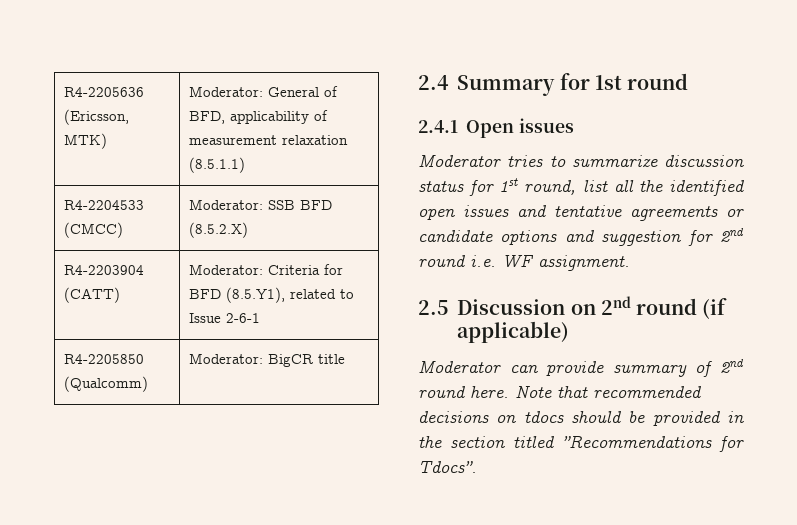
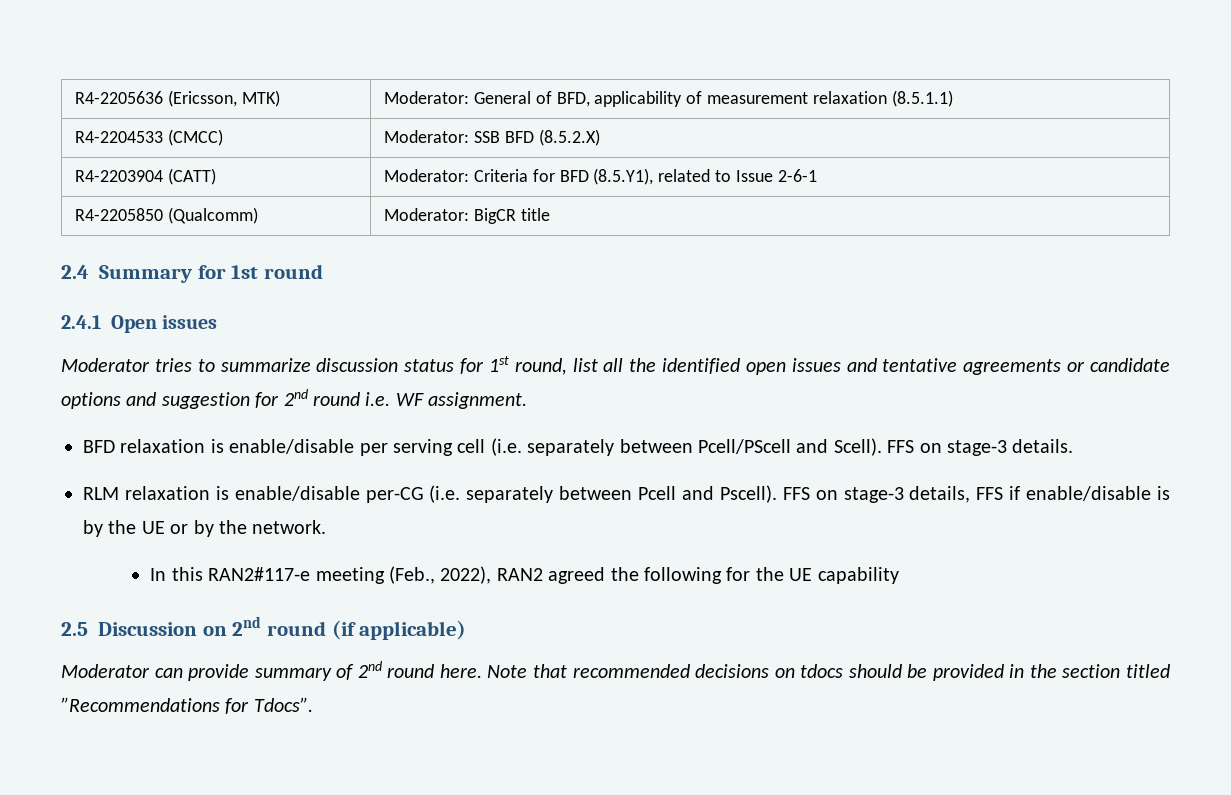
(630, 263) none -> [83,438,1074,456] [83,485,1171,503] [83,520,327,537] [150,566,899,584] // BFD relaxation is enable/disable per serving cell (i.e. separately between Pcell/PScell and Scell). FFS on stage-3 details. // RLM relaxation is enable/disable per-CG (i.e. separately between Pcell and Pscell). FFS on stage-3 details, FFS if enable/disable is by the UE or by the network. // In this RAN2#117-e meeting (Feb., 2022), RAN2 agreed the following for the UE capability

